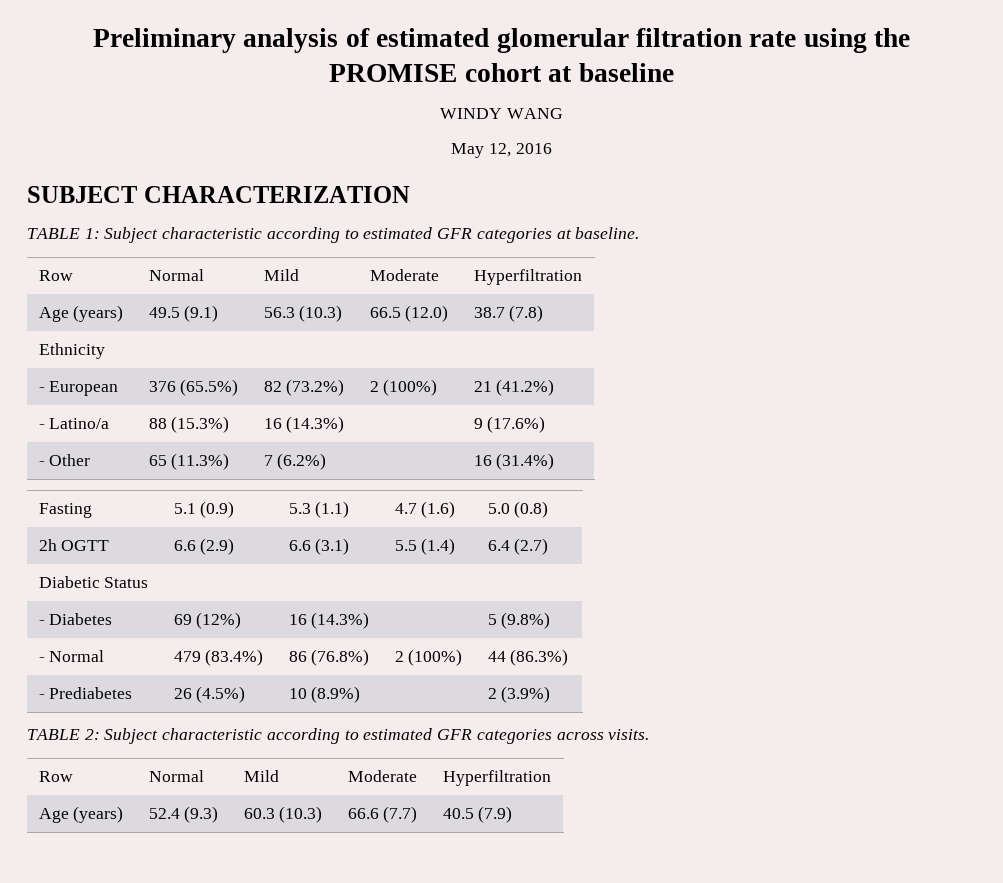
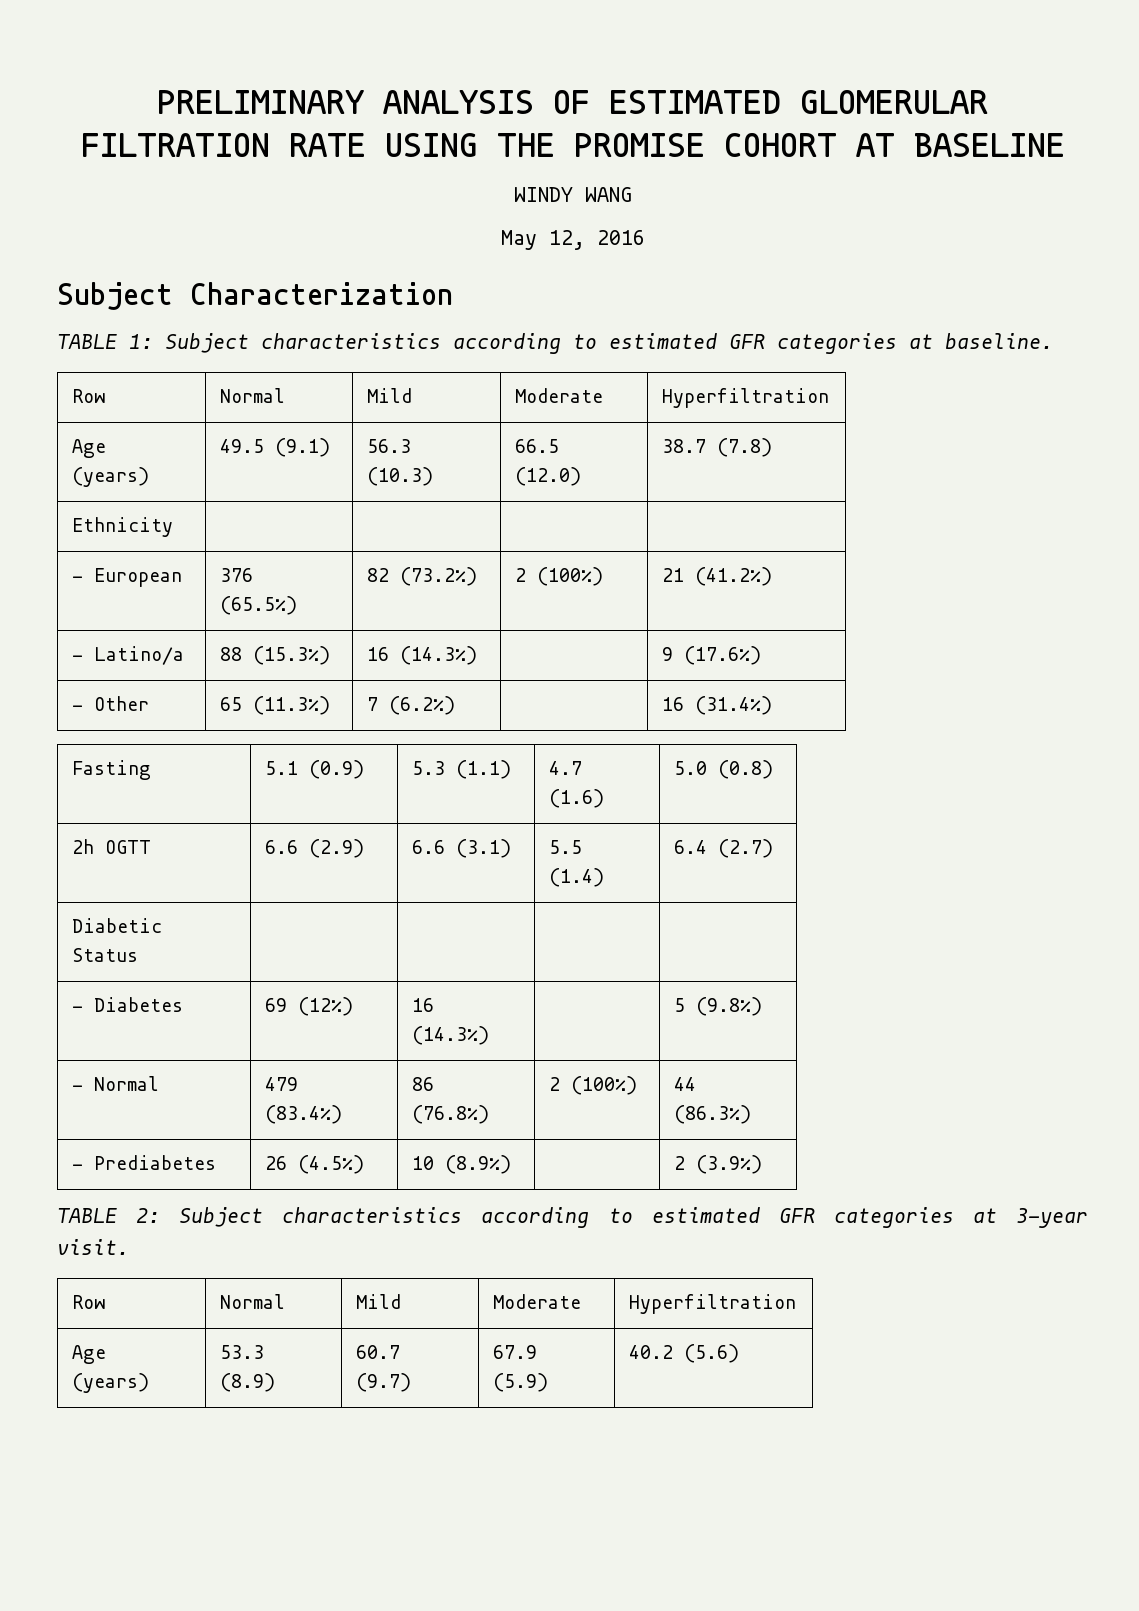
[92,28,911,53] [329,63,674,82] Preliminary analysis of estimated glomerular filtration rate using the PROMISE cohort at baseline -> [157,90,988,114] [80,133,1065,157] PRELIMINARY ANALYSIS OF ESTIMATED GLOMERULAR FILTRATION RATE USING THE PROMISE COHORT AT BASELINE
[27,186,410,203] SUBJECT CHARACTERIZATION -> [57,282,453,310] Subject Characterization
[162,227,263,239] characteristic -> [261,333,441,349] characteristics
[162,728,650,744] [38,771,73,782] [148,770,204,782] [243,770,279,782] [347,770,417,782] [442,770,551,786] [38,806,124,823] [148,806,219,823] [243,806,323,823] [347,806,418,823] [442,806,513,823] characteristic according to estimated GFR categories across visits. // Row | Normal | Mild | Moderate | Hyperfiltration // Age (years) | 52.4 (9.3) | 60.3 (10.3) | 66.6 (7.7) | 40.5 (7.9) -> [282,1207,1088,1228] [57,1239,129,1255] [71,1295,105,1309] [219,1294,285,1309] [355,1294,401,1309] [492,1294,581,1309] [628,1294,796,1314] [71,1345,106,1364] [71,1373,149,1393] [219,1345,264,1359] [219,1373,275,1392] [355,1345,400,1359] [355,1373,411,1392] [492,1345,537,1359] [492,1373,548,1392] [628,1344,739,1363] characteristics according to estimated GFR categories at 3-year visit. // Row | Normal | Mild | Moderate | Hyperfiltration // Age (years) | 53.3 (8.9) | 60.7 (9.7) | 67.9 (5.9) | 40.2 (5.6)

